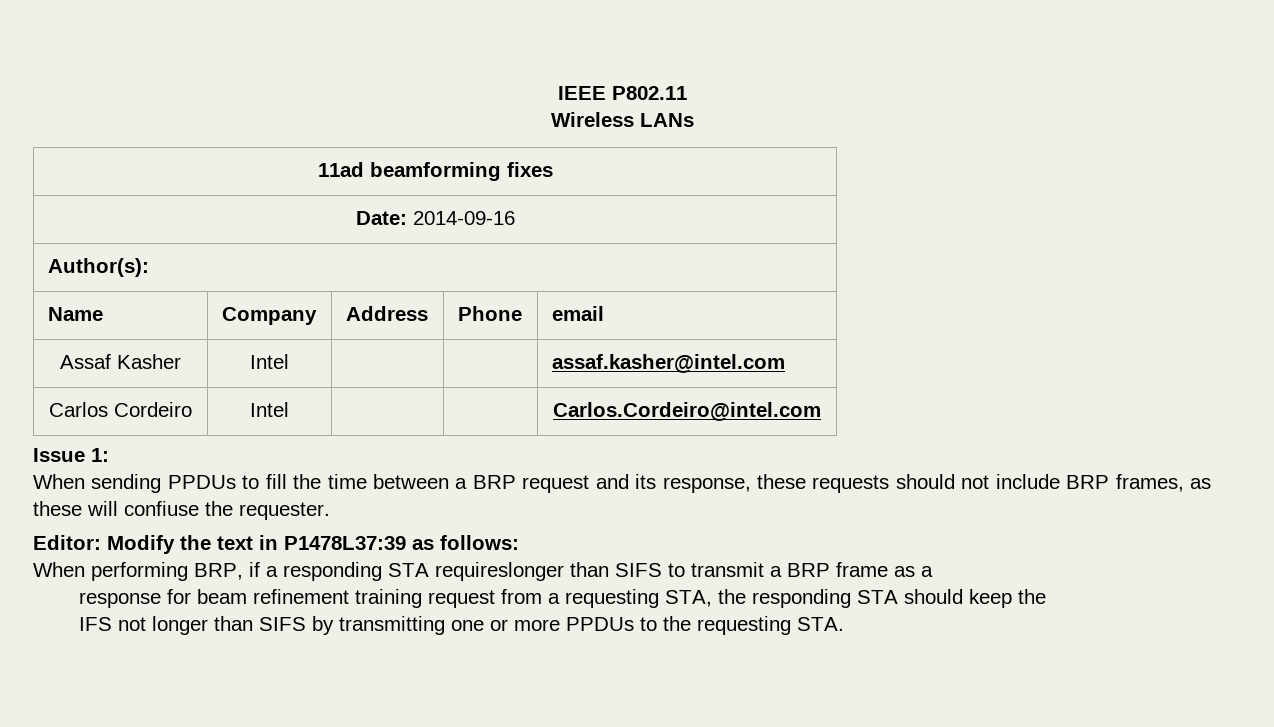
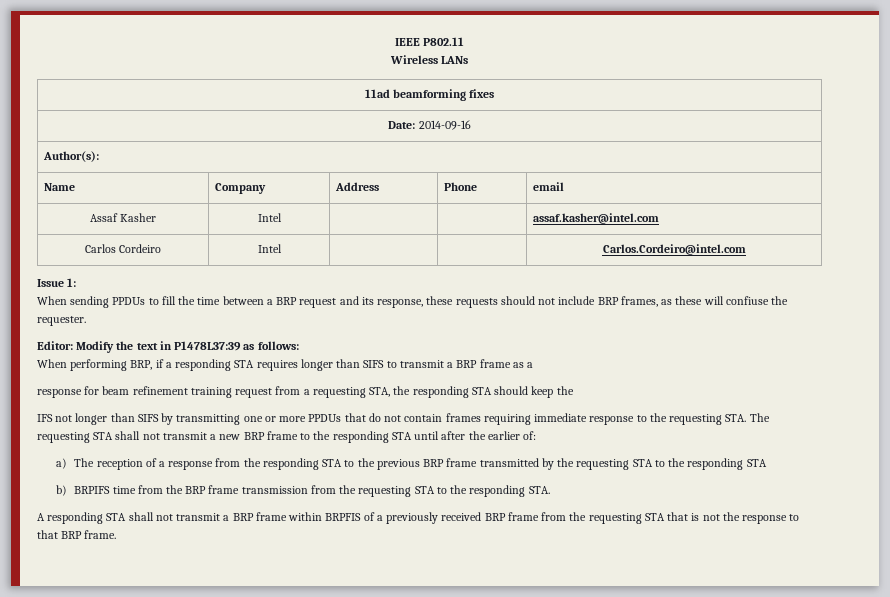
[435,562,564,581] requireslonger -> [256,359,333,371] requires longer
[639,616,844,635] to the requesting STA. -> [344,413,770,425] [37,431,537,443] [55,458,767,470] [55,485,550,497] [37,512,800,524] [37,530,117,539] that do not contain frames requiring immediate response to the requesting STA. The requesting STA shall not transmit a new BRP frame to the responding STA until after the earlier of: // a) The reception of a response from the responding STA to the previous BRP frame transmitted by the requesting STA to the responding STA // b) BRPIFS time from the BRP frame transmission from the requesting STA to the responding STA. // A responding STA shall not transmit a BRP frame within BRPFIS of a previously received BRP frame from the requesting STA that is not the response to that BRP frame.

